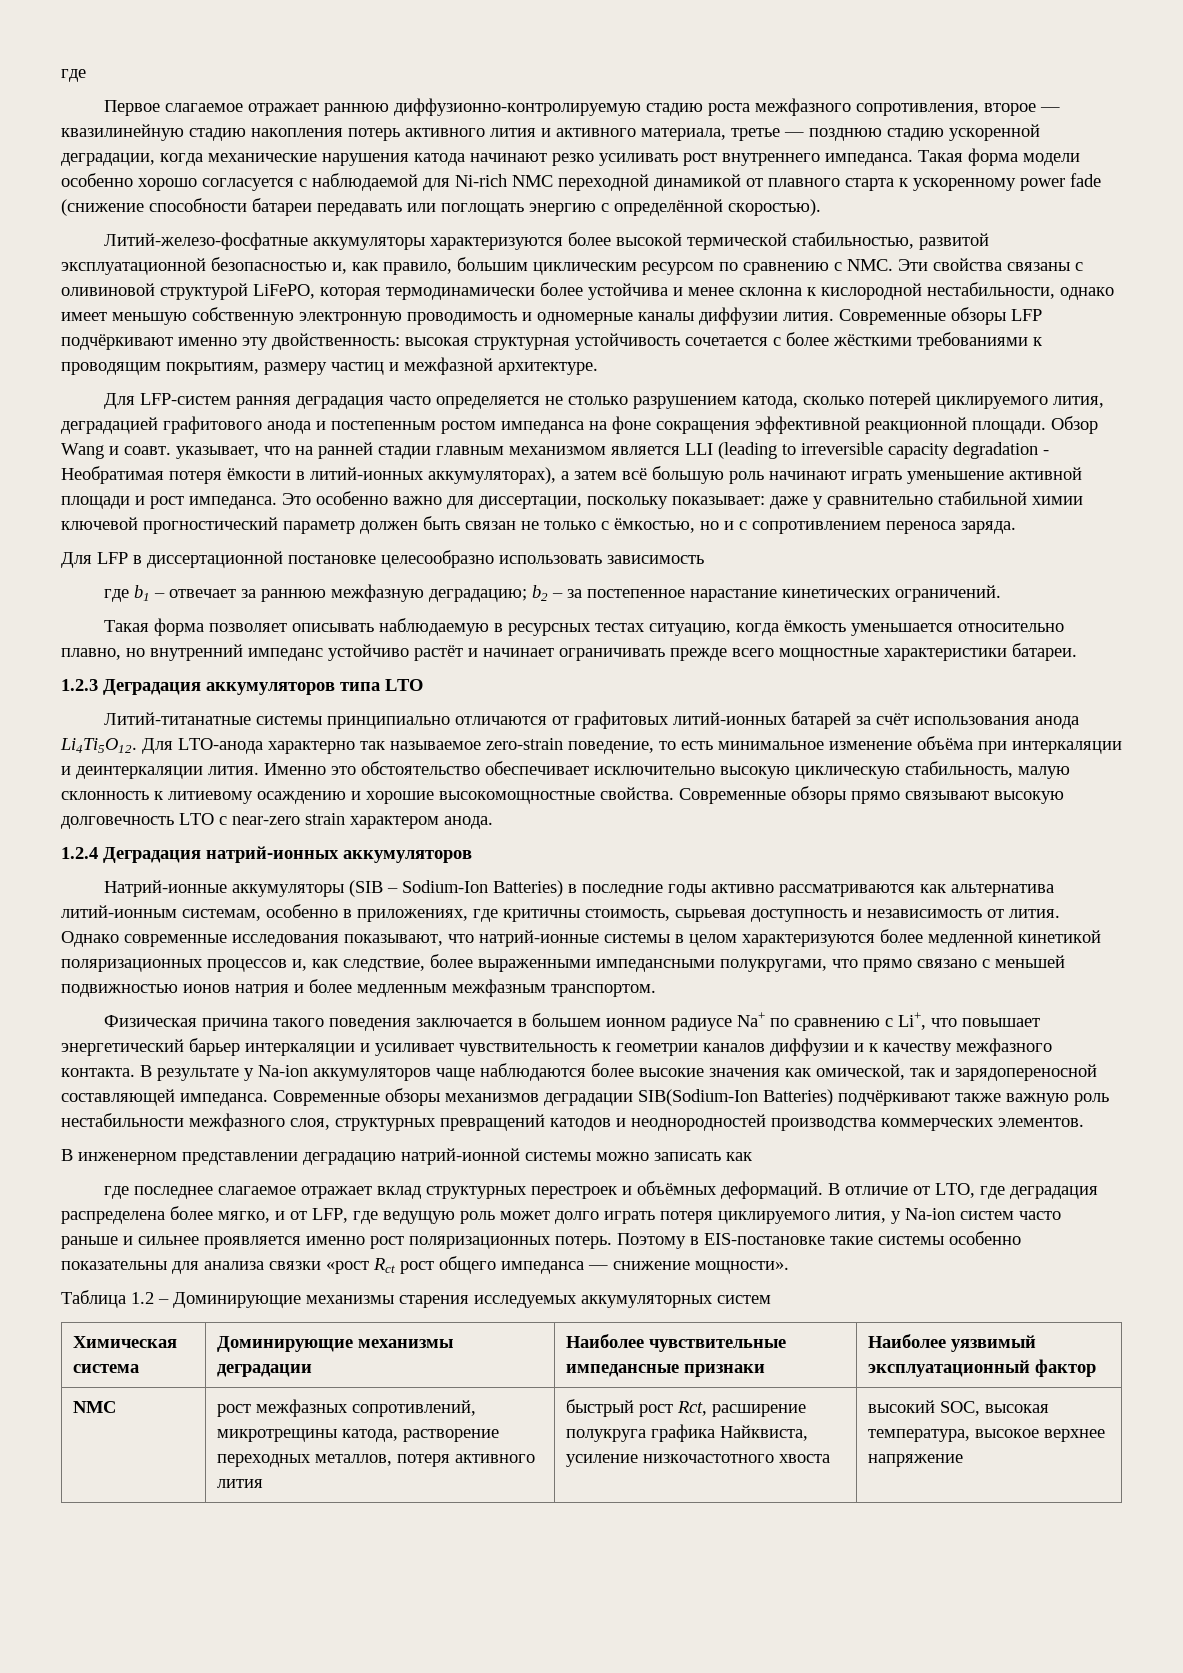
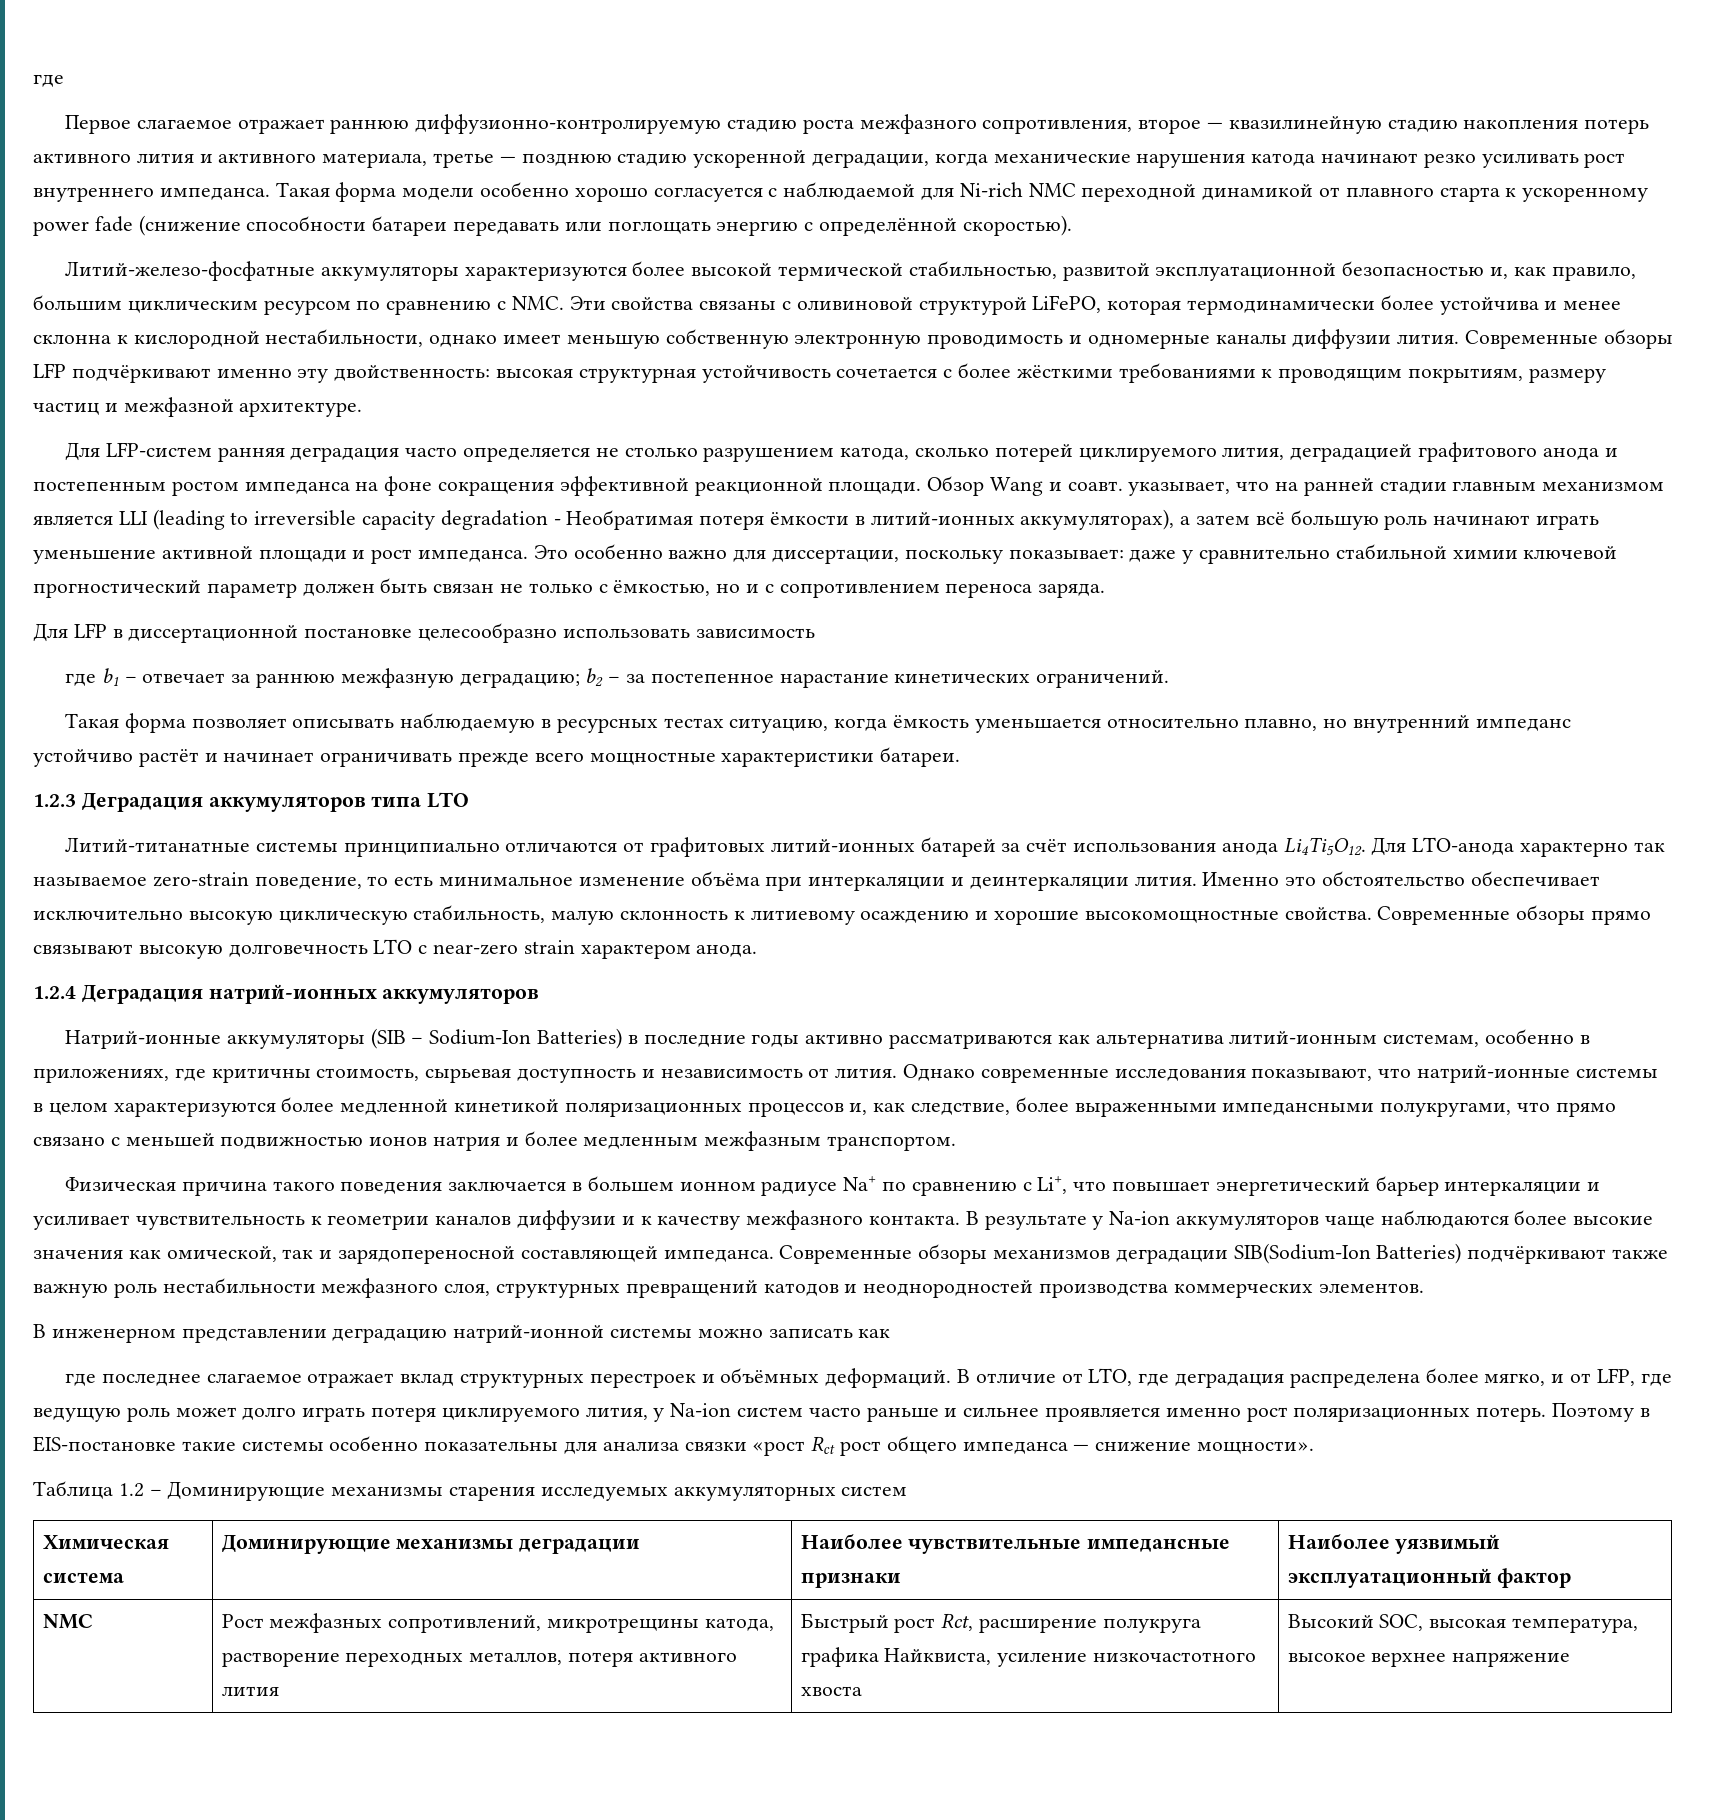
[217,1404,252,1417] рост -> [221,1614,264,1628] Рост
[566,1399,635,1417] быстрый -> [800,1613,889,1633] Быстрый
[868,1400,936,1413] высокий -> [1287,1614,1374,1628] Высокий

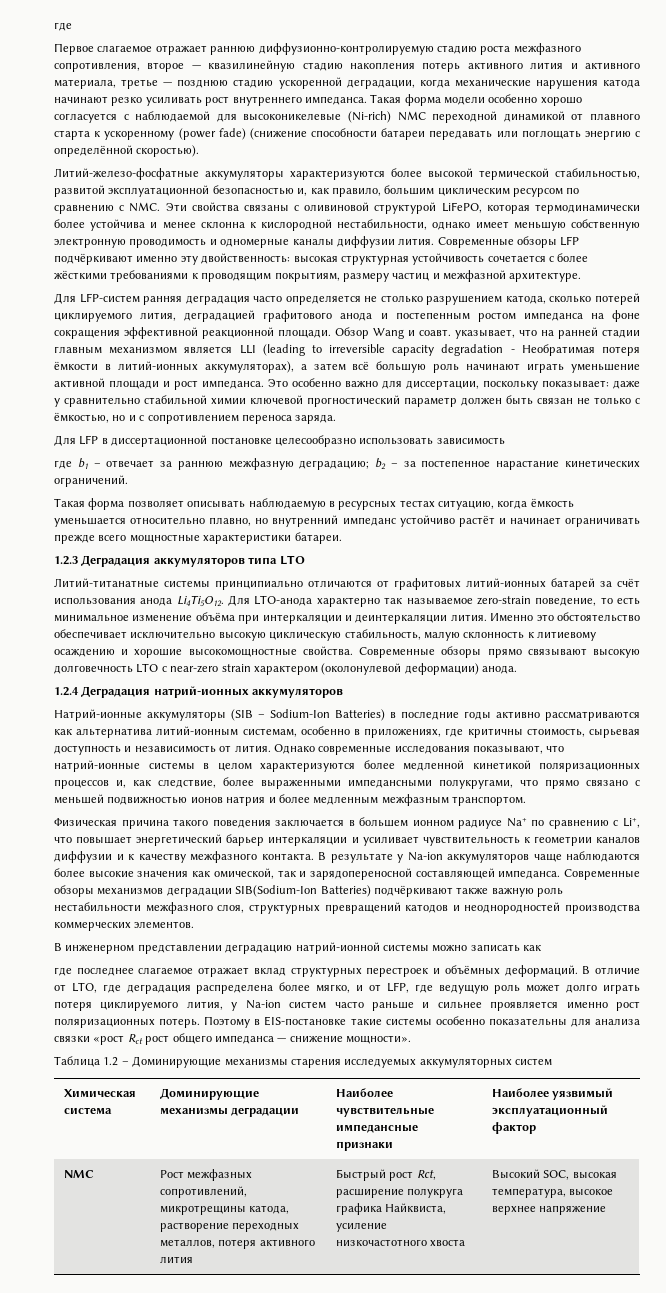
[959,182,1023,197] Ni-rich -> [243,111,391,123] высоконикелевые (Ni-rich)
[33,216,133,236] power fade -> [178,128,246,140] (power fade)
(691, 951) none -> [321,663,479,675] (околонулевой деформации)

